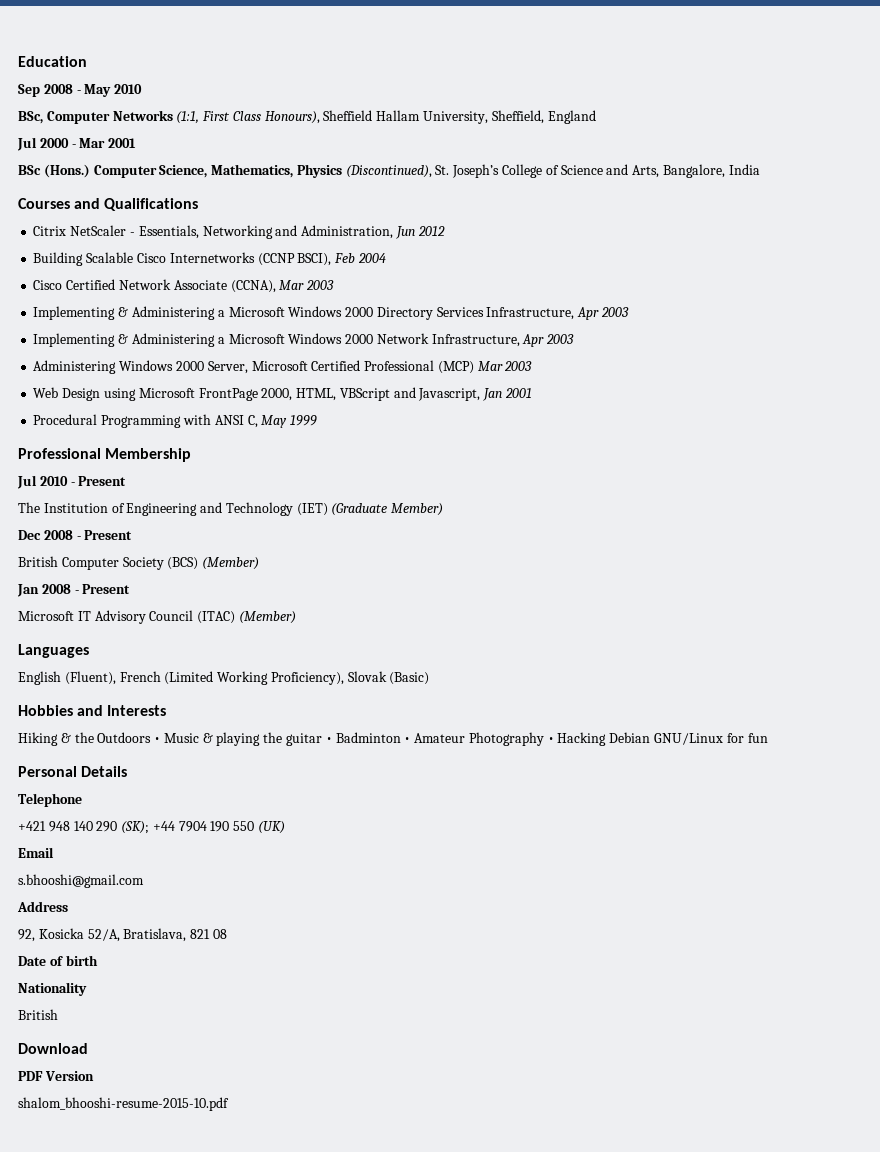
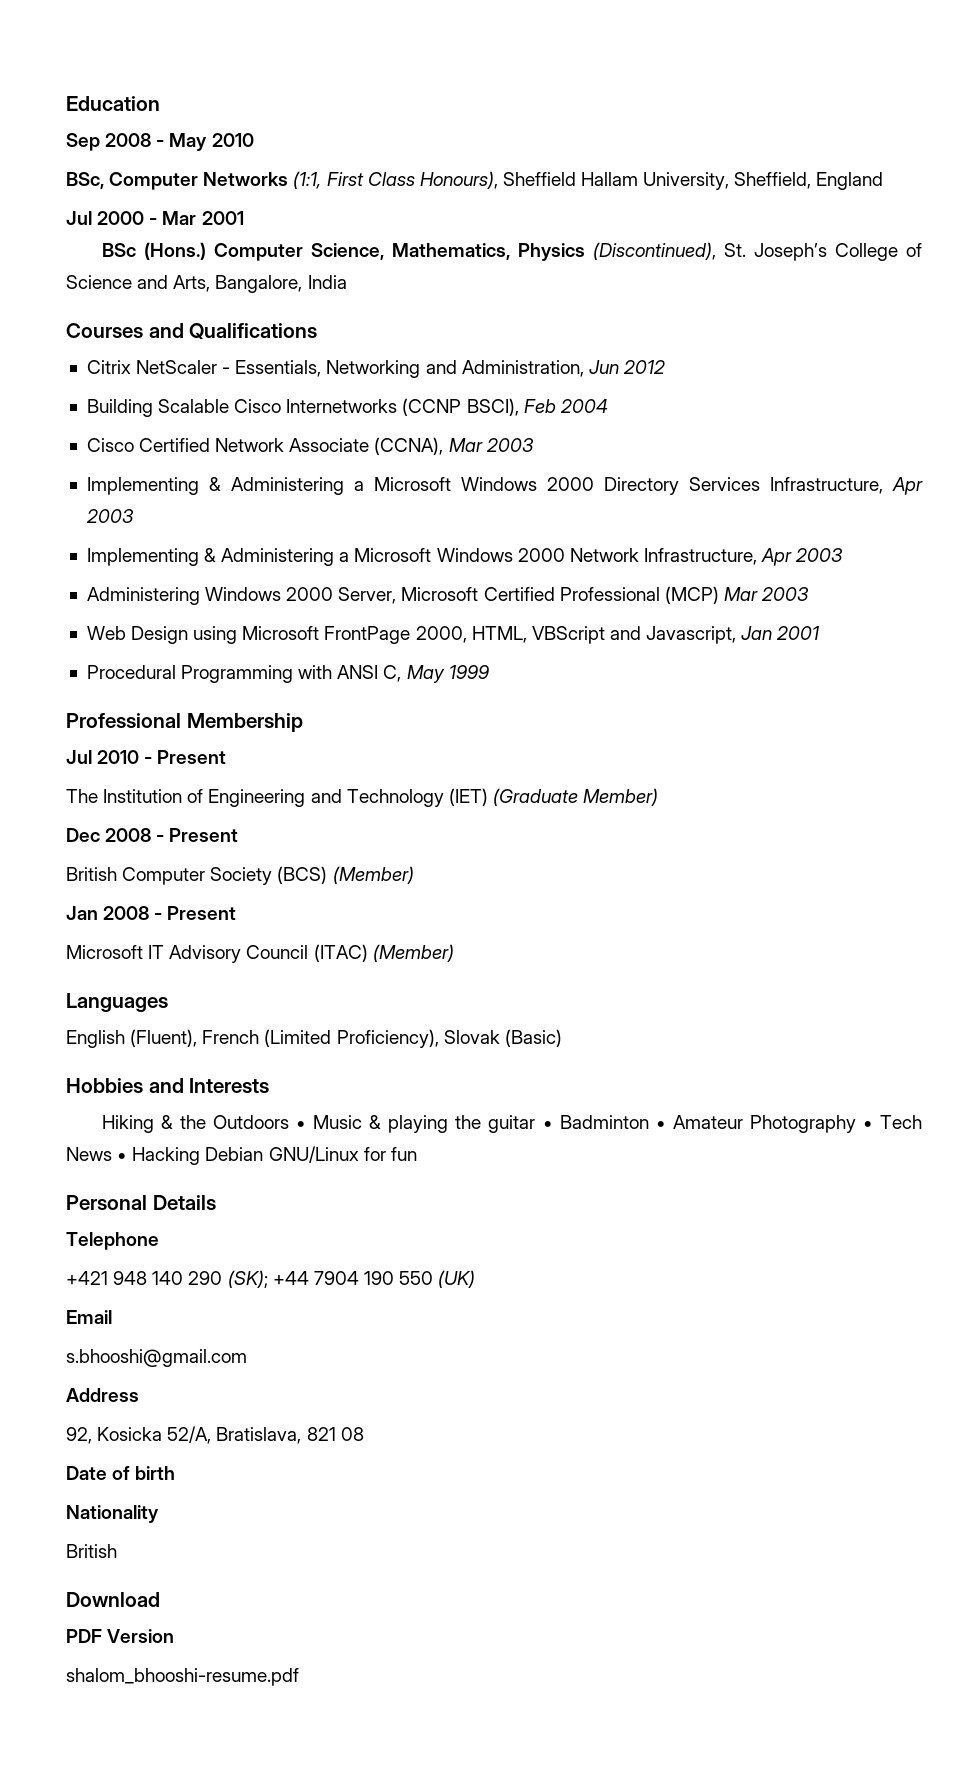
[217,671,269,685] Working -> (332, 1038) none
(554, 740) none -> [880,1115,923,1129] [66,1147,128,1161] Tech News •
[18,1097,229,1111] shalom_bhooshi-resume-2015-10.pdf -> [66,1668,299,1686] shalom_bhooshi-resume.pdf

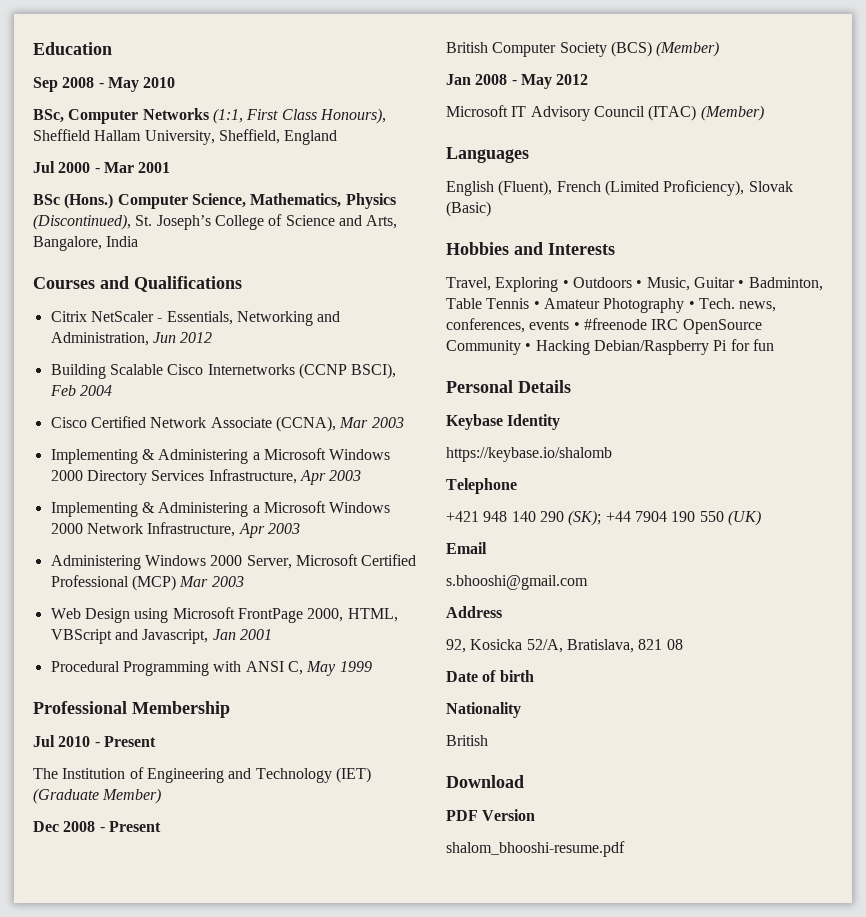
[167,906,237,920] Present -> [520,74,589,89] May 2012
[101,1115,923,1133] [66,1146,359,1165] Hiking & the Outdoors • Music & playing the guitar • Badminton • Amateur Photography • Tech News • Hacking Debian GNU/Linux -> [446,277,823,292] [446,298,777,313] [446,318,762,334] [446,340,728,355] Travel, Exploring • Outdoors • Music, Guitar • Badminton, Table Tennis • Amateur Photography • Tech. news, conferences, events • #freenode IRC OpenSource Community • Hacking Debian/Raspberry Pi
(216, 1202) none -> [446,414,561,430] [446,447,612,462] // Keybase Identity // https://keybase.io/shalomb

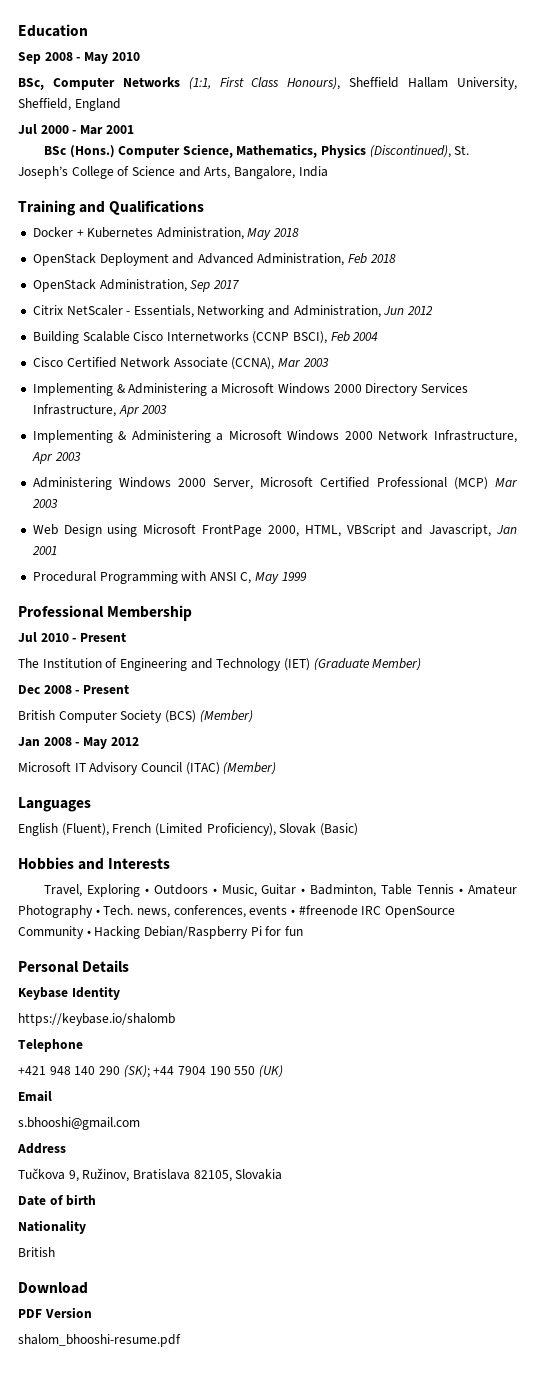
[33,277,95,289] Courses -> [18,200,76,216] Training
(242, 284) none -> [32,227,300,240] [32,253,396,266] [32,279,239,292] // Docker + Kubernetes Administration, May 2018 // OpenStack Deployment and Advanced Administration, Feb 2018 // OpenStack Administration, Sep 2017
[446,639,683,653] 92, Kosicka 52/A, Bratislava, 821 08 -> [18,1168,283,1182] Tučkova 9, Ružinov, Bratislava 82105, Slovakia

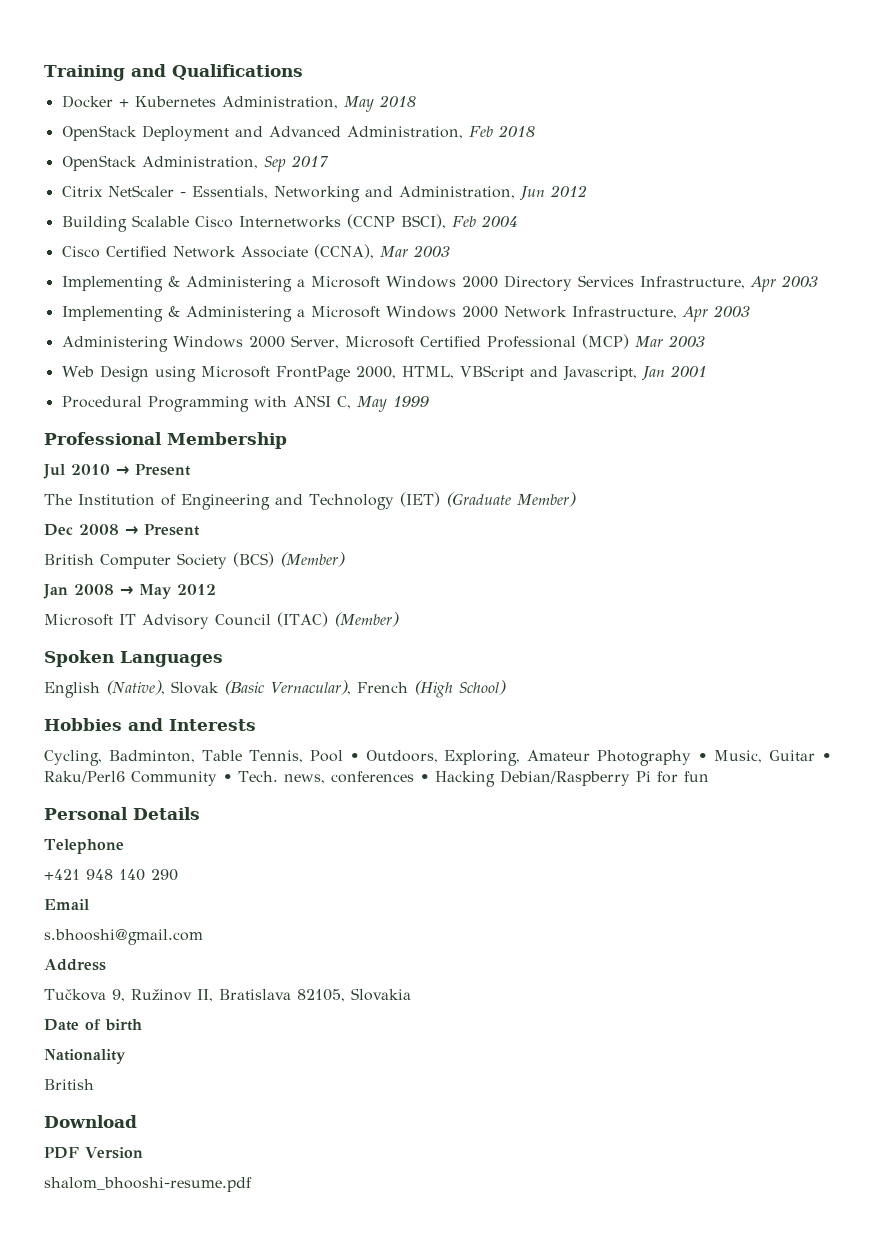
[18,24,88,37] [18,52,140,64] [18,77,518,90] [18,98,121,111] [18,124,134,135] [43,144,470,158] [18,166,328,179] Education // Sep 2008 - May 2010 // BSc, Computer Networks (1:1, First Class Honours), Sheffield Hallam University, Sheffield, England // Jul 2000 - Mar 2001 // BSc (Hons.) Computer Science, Mathematics, Physics (Discontinued), St. Joseph’s College of Science and Arts, Bangalore, India // -> (44, 73) none
[72,638,77,642] - -> [116,466,129,475] →
[75,690,80,694] - -> [125,526,138,535] →
[75,742,80,746] - -> [120,586,133,595] →
(277, 768) none -> [44,650,114,667] Spoken
[61,823,358,836] [18,857,171,870] [43,884,518,897] [18,905,455,918] [18,926,84,939] (Fluent), French (Limited Proficiency), Slovak (Basic) // Hobbies and Interests // Travel, Exploring • Outdoors • Music, Guitar • Badminton, Table Tennis • Amateur Photography • Tech. news, conferences, events • #freenode IRC OpenSource Community -> [106,680,506,698] [44,718,256,731] [44,750,831,766] [44,771,414,786] (Native), Slovak (Basic Vernacular), French (High School) // Hobbies and Interests // Cycling, Badminton, Table Tennis, Pool • Outdoors, Exploring, Amateur Photography • Music, Guitar • Raku/Perl6 Community • Tech. news, conferences
[18,986,120,1000] [18,1013,175,1026] // Keybase Identity // https://keybase.io/shalomb -> (200, 813) none
[123,1065,283,1078] (SK); +44 7904 190 550 (UK) -> (178, 875) none
[82,1168,130,1182] Ružinov, -> [130,989,213,1002] Ružinov II,

